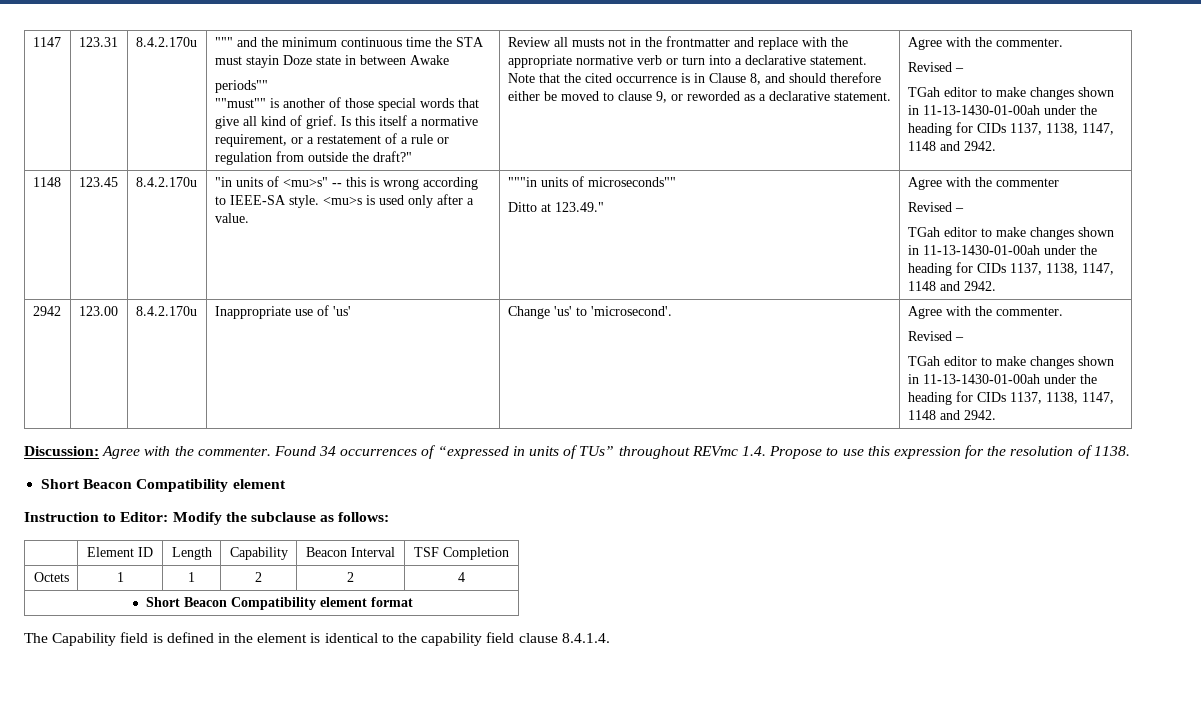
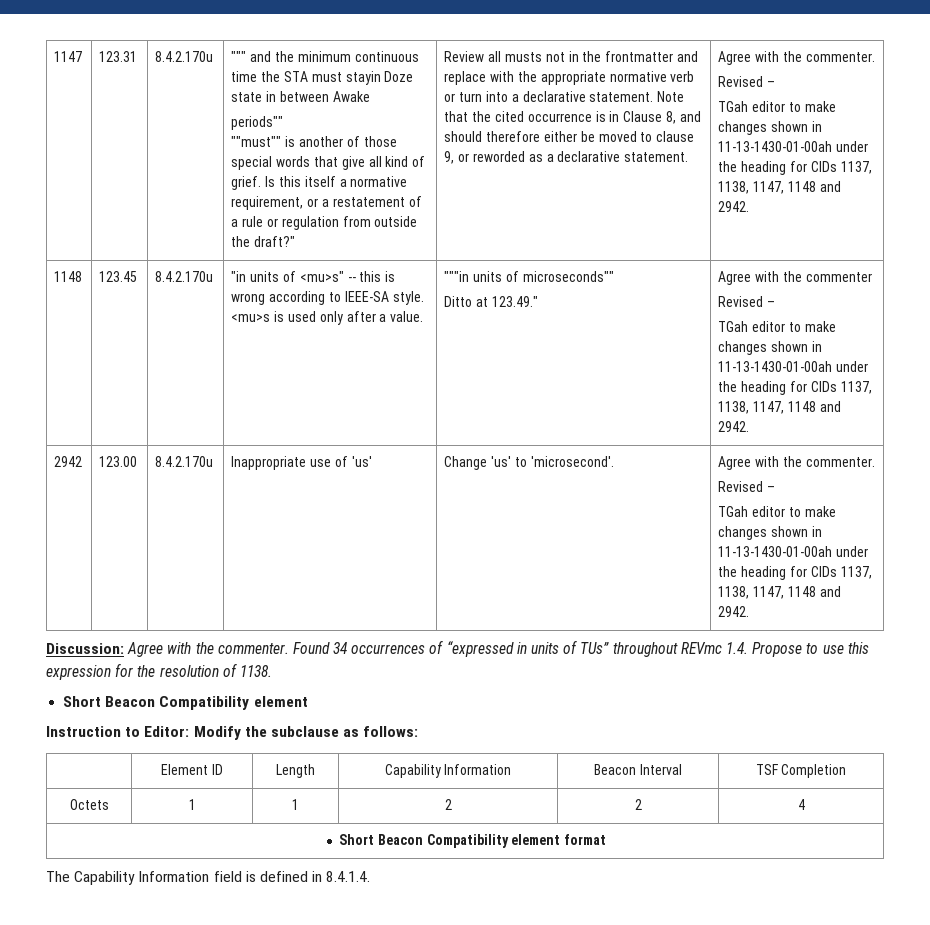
(288, 553) none -> [444,764,512,775] Information
(117, 639) none -> [138,871,210,882] Information
[234,632,558,646] the element is identical to the capability field clause -> (323, 876) none

